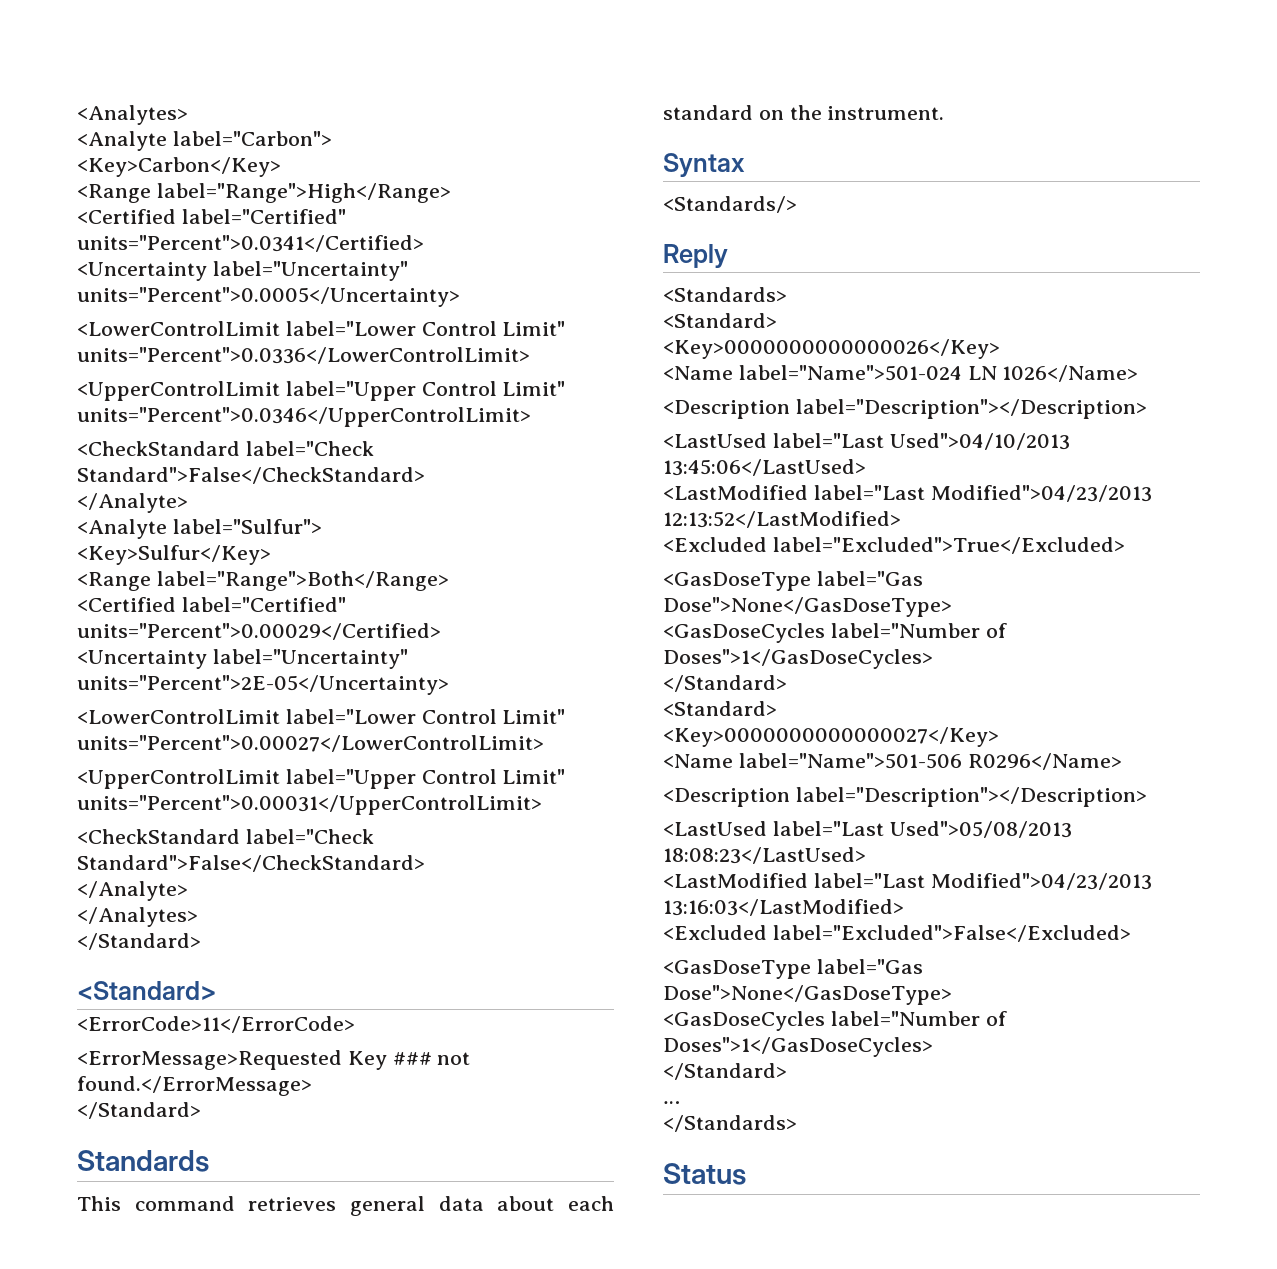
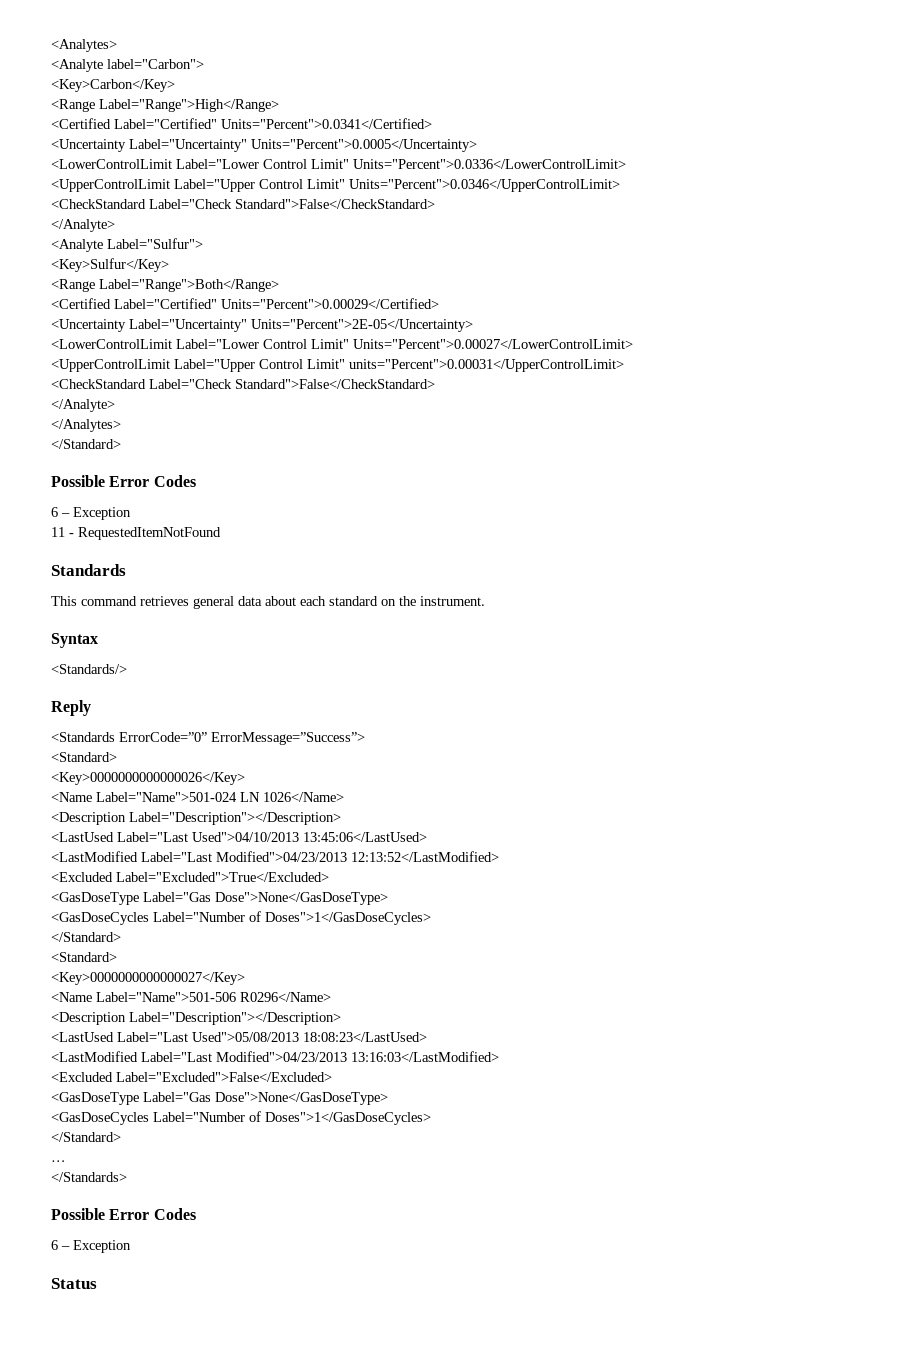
[156,183,451,203] [77,209,346,224] [77,235,424,252] [77,261,408,281] [77,287,460,307] [77,321,566,336] [77,347,530,364] [77,381,566,401] [77,407,531,427] [77,441,374,456] label="Range">High</Range> // <Certified label="Certified" units="Percent">0.0341</Certified> // <Uncertainty label="Uncertainty" units="Percent">0.0005</Uncertainty> // <LowerControlLimit label="Lower Control Limit" units="Percent">0.0336</LowerControlLimit> // <UpperControlLimit label="Upper Control Limit" units="Percent">0.0346</UpperControlLimit> // <CheckStandard label="Check -> [99,99,279,112] [51,118,432,129] [51,139,477,152] [51,159,626,169] [51,179,620,192] [51,199,232,209] Label="Range">High</Range> // <Certified Label="Certified" Units="Percent">0.0341</Certified> // <Uncertainty Label="Uncertainty" Units="Percent">0.0005</Uncertainty> // <LowerControlLimit Label="Lower Control Limit" Units="Percent">0.0336</LowerControlLimit> // <UpperControlLimit Label="Upper Control Limit" Units="Percent">0.0346</UpperControlLimit> // <CheckStandard Label="Check
[172,519,322,534] label="Sulfur"> -> [107,238,203,249] Label="Sulfur">
[156,571,449,591] [77,597,346,612] [77,623,441,640] [77,649,408,669] [77,675,449,695] [77,709,566,724] [77,735,544,752] [77,769,416,789] label="Range">Both</Range> // <Certified label="Certified" units="Percent">0.00029</Certified> // <Uncertainty label="Uncertainty" units="Percent">2E-05</Uncertainty> // <LowerControlLimit label="Lower Control Limit" units="Percent">0.00027</LowerControlLimit> // <UpperControlLimit label="Upper -> [99,279,279,292] [51,298,439,309] [51,319,473,332] [51,339,633,349] [51,359,255,372] Label="Range">Both</Range> // <Certified Label="Certified" Units="Percent">0.00029</Certified> // <Uncertainty Label="Uncertainty" Units="Percent">2E-05</Uncertainty> // <LowerControlLimit Label="Lower Control Limit" Units="Percent">0.00027</LowerControlLimit> // <UpperControlLimit Label="Upper
[245,829,374,844] label="Check -> [149,379,232,389] Label="Check
[77,981,216,1000] [77,1016,355,1033] [77,1050,471,1070] [77,1076,312,1096] [77,1102,201,1119] <Standard> // <ErrorCode>11</ErrorCode> // <ErrorMessage>Requested Key ### not found.</ErrorMessage> // </Standard> -> [51,475,196,487] [51,507,131,520] [51,527,221,540] Possible Error Codes // 6 – Exception // 11 - RequestedItemNotFound
[663,287,787,302] <Standards> -> [51,732,365,745] <Standards ErrorCode=”0” ErrorMessage=”Success”>
[738,365,962,381] label="Name">501-024 -> [96,792,237,802] Label="Name">501-024
[795,399,1147,419] [663,433,884,448] label="Description"></Description> // <LastUsed label="Last -> [129,812,341,825] [51,832,188,842] Label="Description"></Description> // <LastUsed Label="Last
[813,485,925,500] label="Last -> [141,852,212,862] Label="Last
[772,537,1125,554] [663,571,923,591] [663,597,952,617] [663,623,980,643] label="Excluded">True</Excluded> // <GasDoseType label="Gas Dose">None</GasDoseType> // <GasDoseCycles label="Number -> [116,872,329,882] [51,892,388,905] [51,912,245,925] Label="Excluded">True</Excluded> // <GasDoseType Label="Gas Dose">None</GasDoseType> // <GasDoseCycles Label="Number
[738,753,962,769] label="Name">501-506 -> [96,992,236,1002] Label="Name">501-506
[795,787,1147,807] [663,821,884,836] label="Description"></Description> // <LastUsed label="Last -> [129,1012,341,1025] [51,1032,188,1042] Label="Description"></Description> // <LastUsed Label="Last
[813,873,925,888] label="Last -> [141,1052,212,1062] Label="Last
[772,925,1131,942] [663,959,923,979] [663,985,952,1005] [663,1011,980,1031] label="Excluded">False</Excluded> // <GasDoseType label="Gas Dose">None</GasDoseType> // <GasDoseCycles label="Number -> [116,1072,332,1082] [51,1092,388,1105] [51,1112,245,1125] Label="Excluded">False</Excluded> // <GasDoseType Label="Gas Dose">None</GasDoseType> // <GasDoseCycles Label="Number
(797, 1123) none -> [51,1208,196,1220] [51,1240,131,1253] // Possible Error Codes // 6 – Exception

